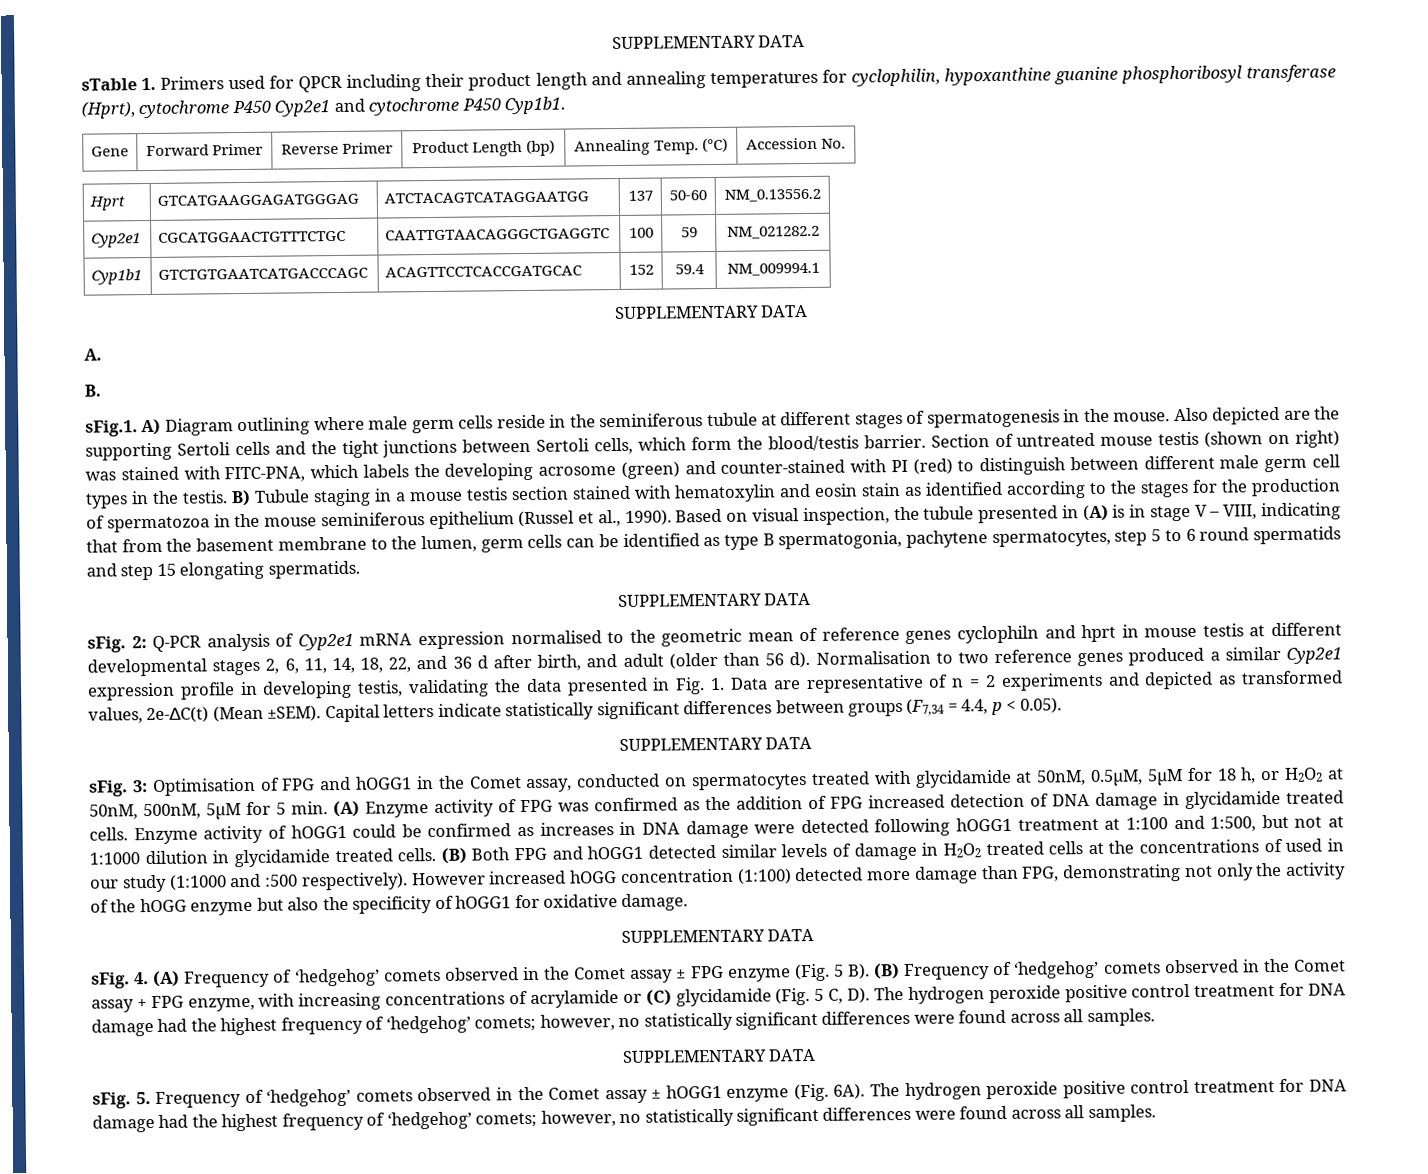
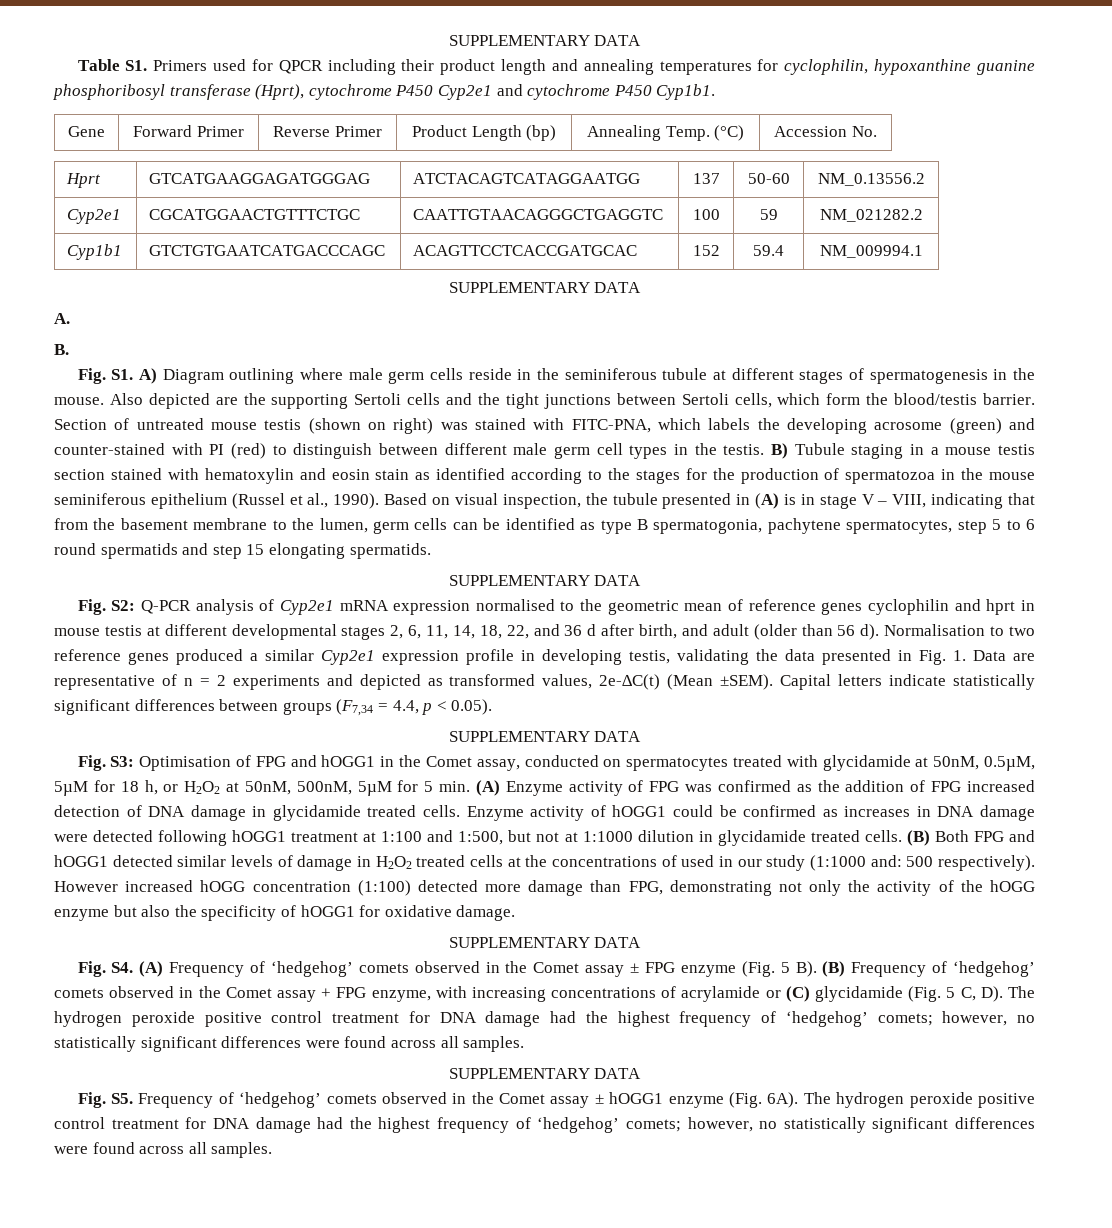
[611,34,806,50] [81,77,157,91] SUPPLEMENTARY DATA // sTable 1. -> [448,35,642,46] [77,59,148,71] SUPPLEMENTARY DATA // Table S1.
[85,420,138,437] sFig.1. -> [77,368,134,384] Fig. S1.
[87,636,147,653] sFig. 2: -> [77,599,136,615] Fig. S2:
[957,625,1040,644] cyclophiln -> [868,599,950,615] cyclophilin
[89,780,148,797] sFig. 3: -> [77,755,135,771] Fig. S3:
[230,873,298,888] and :500 -> [870,855,934,867] and: 500
[91,972,150,989] sFig. 4. -> [77,961,134,977] Fig. S4.
[92,1092,151,1109] sFig. 5. -> [77,1092,133,1108] Fig. S5.

